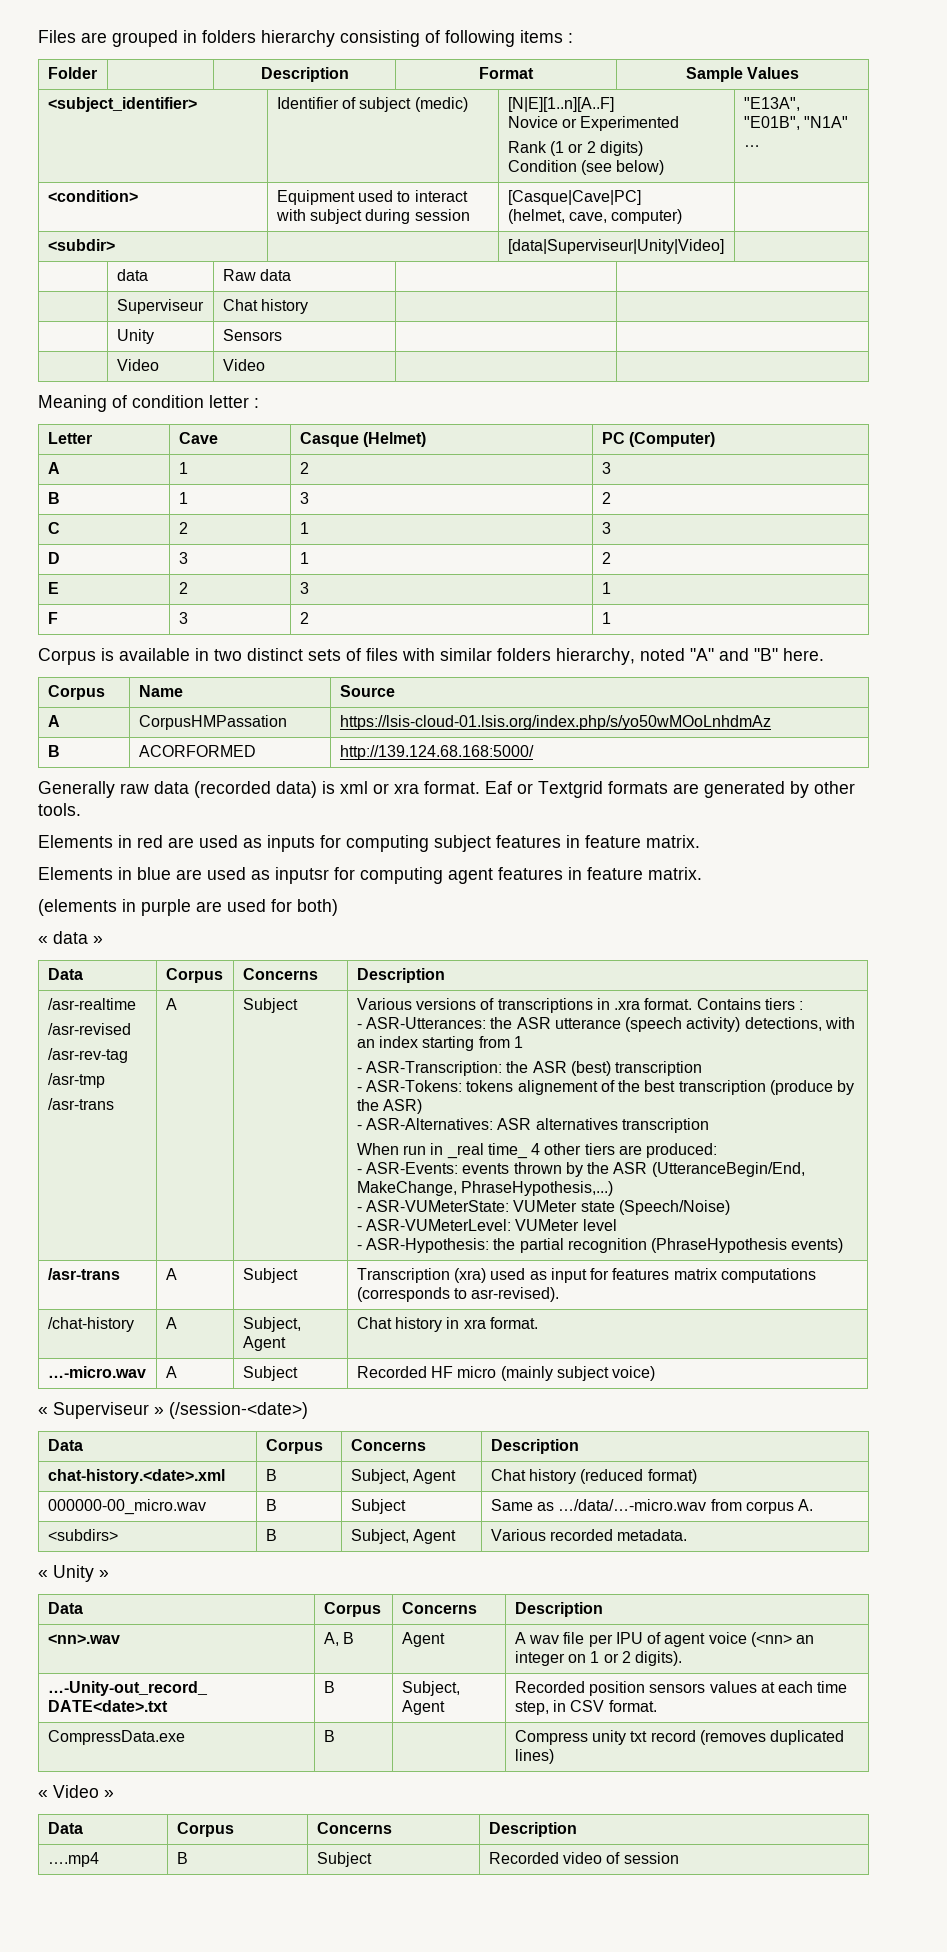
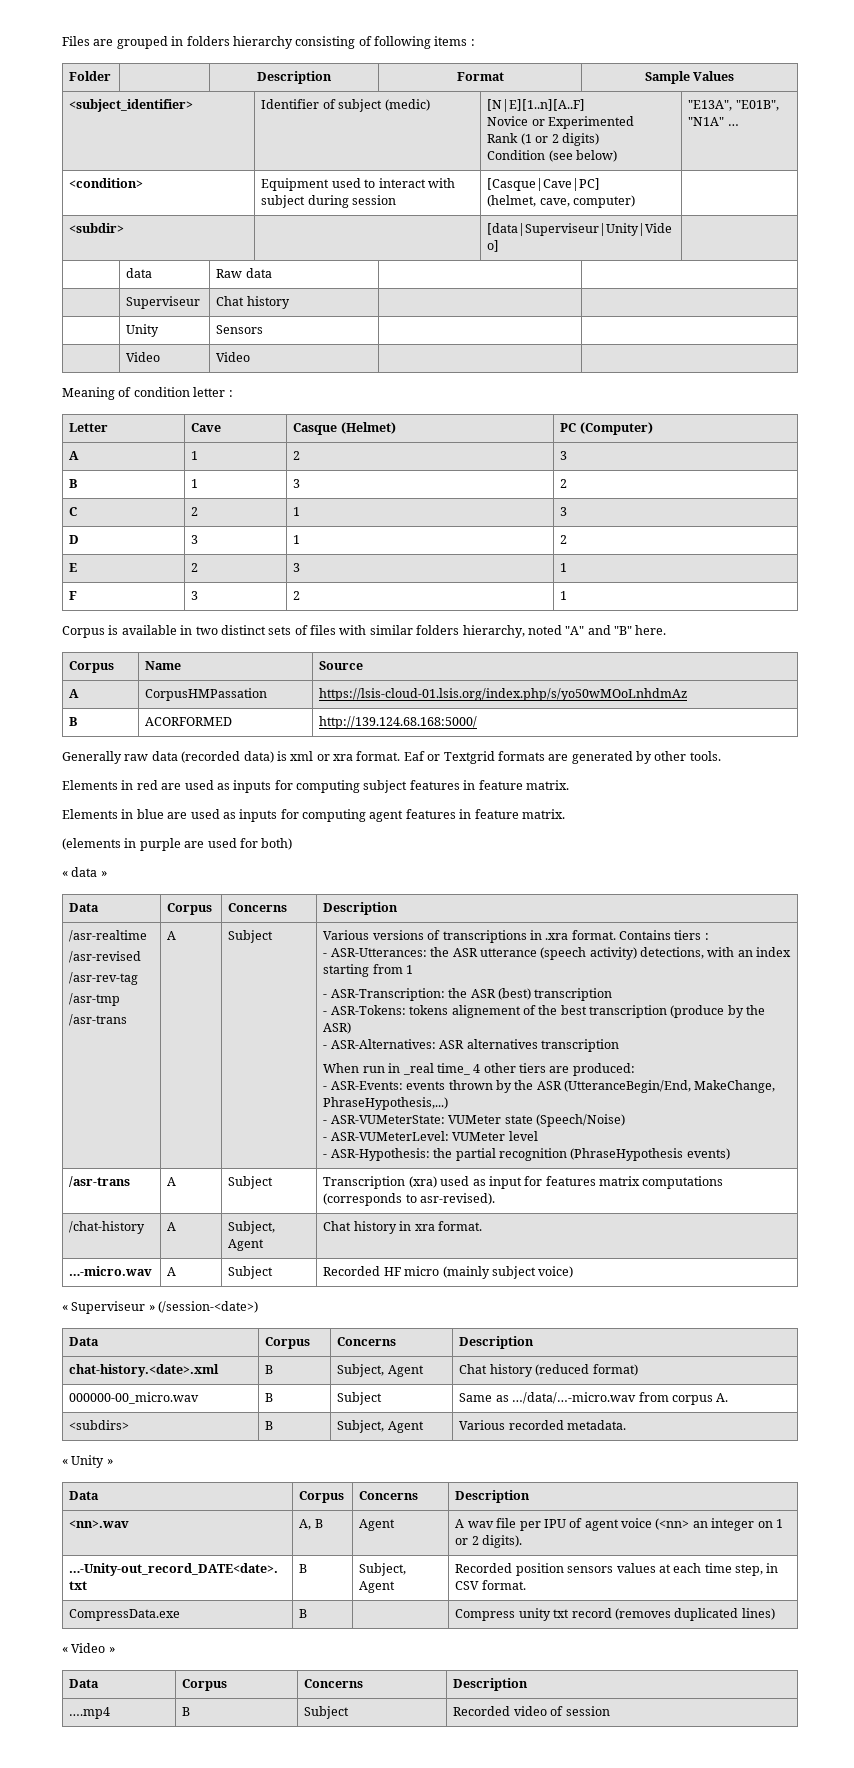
[275,867,329,884] inputsr -> [239,809,278,822] inputs

